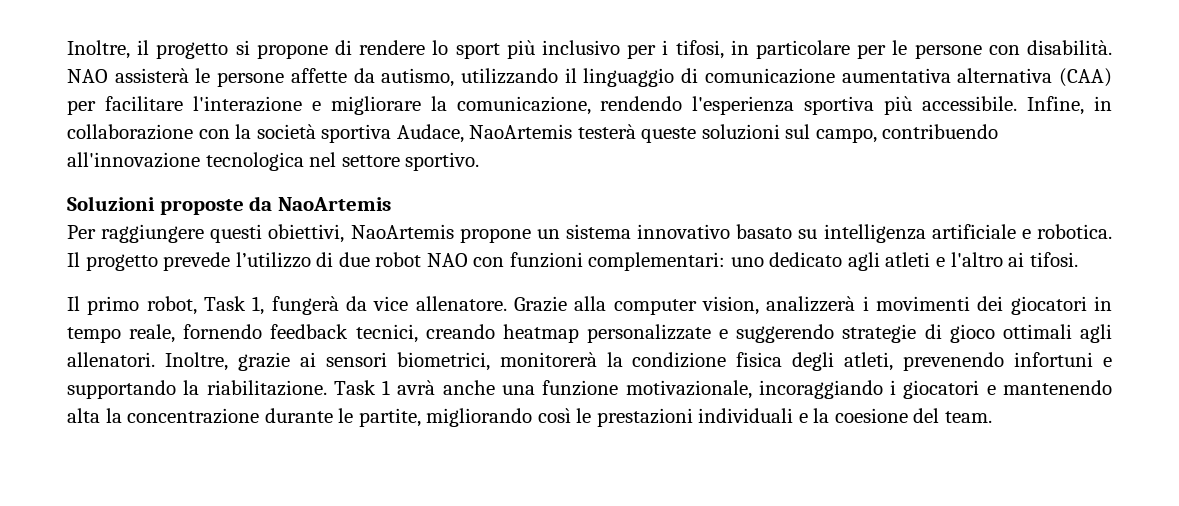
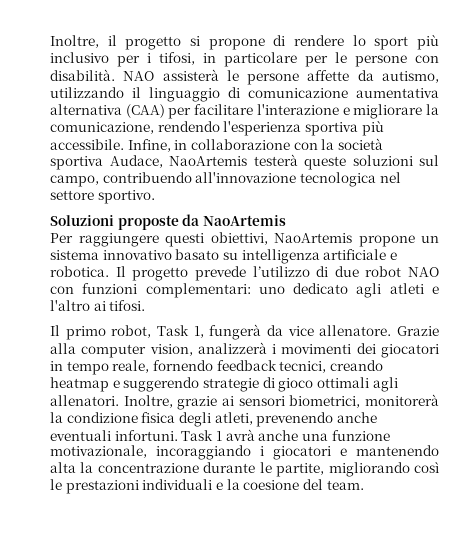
[587,324,712,343] personalizzate -> (109, 384) none
[1014,352,1113,367] [67,380,327,399] infortuni e supportando la riabilitazione. -> [336,412,377,423] [50,430,178,441] anche eventuali infortuni.

